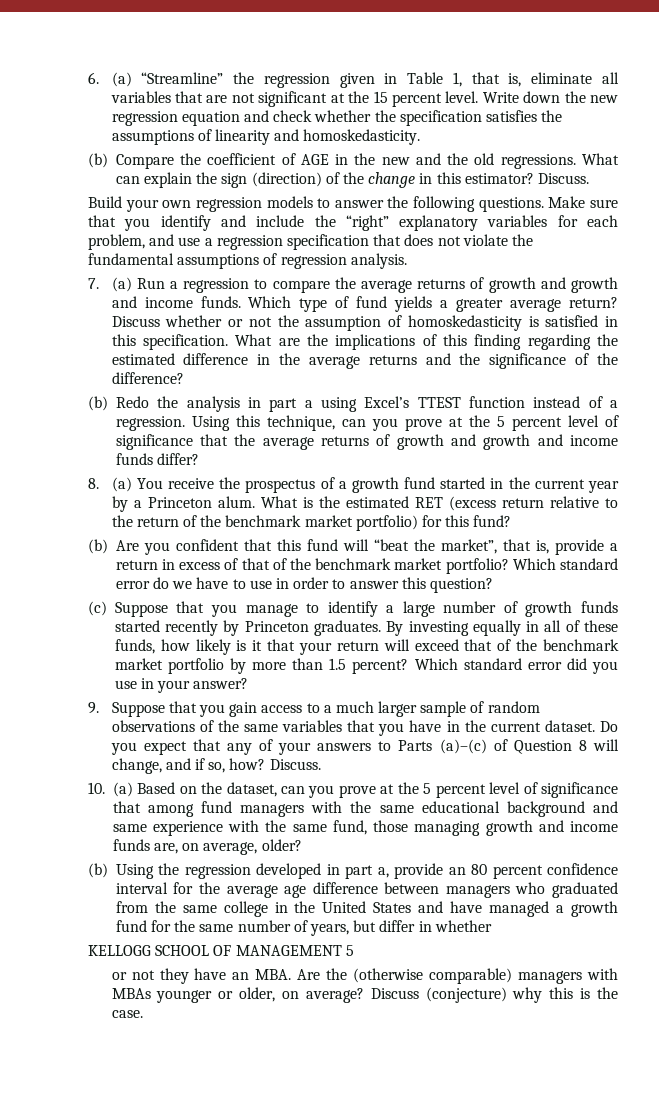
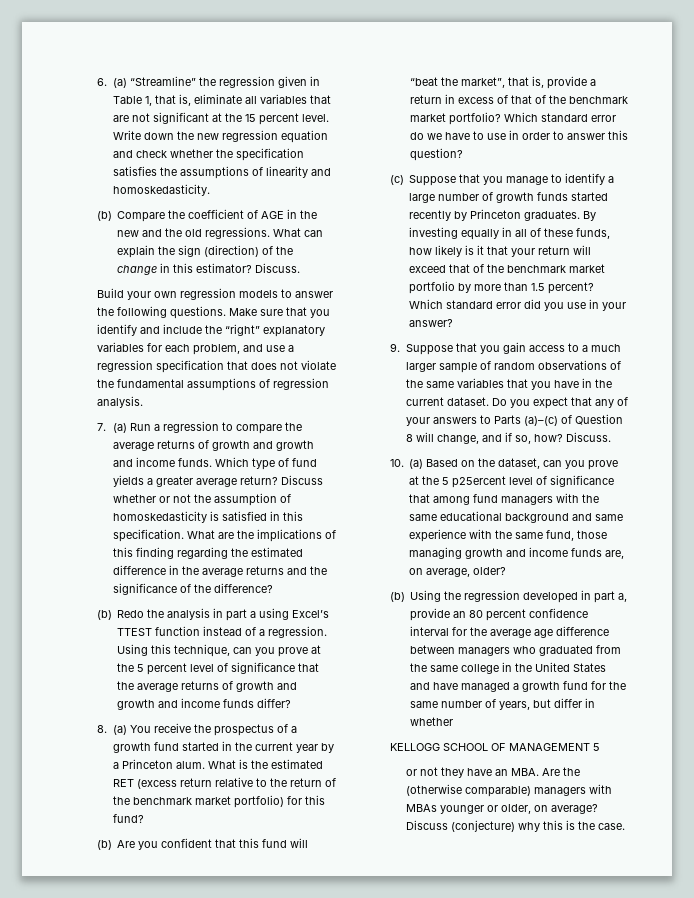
[435,784,486,798] percent -> [452,476,507,488] p25ercent

